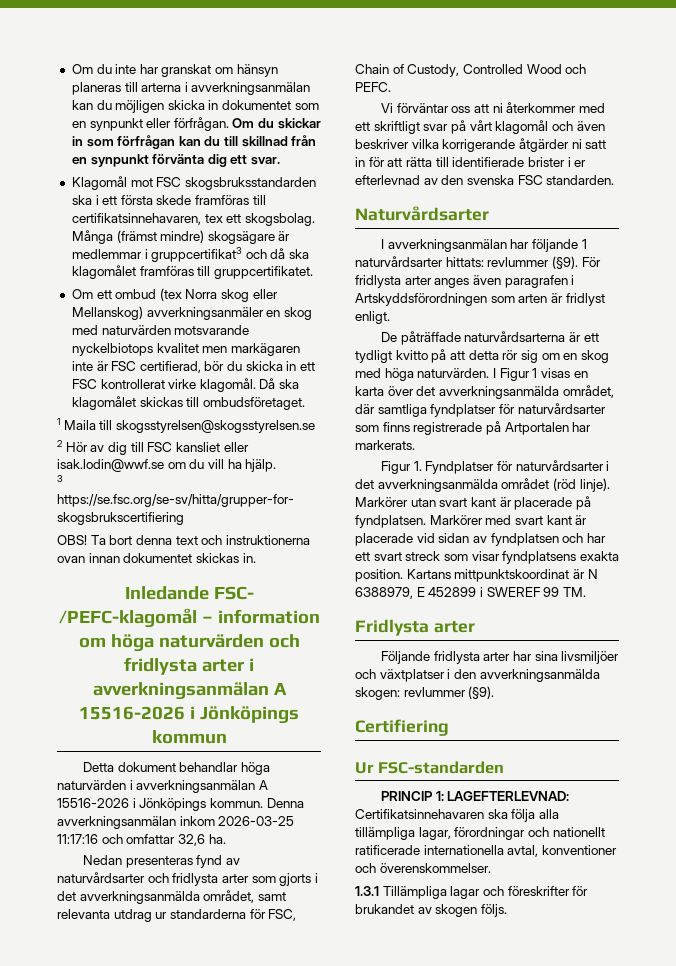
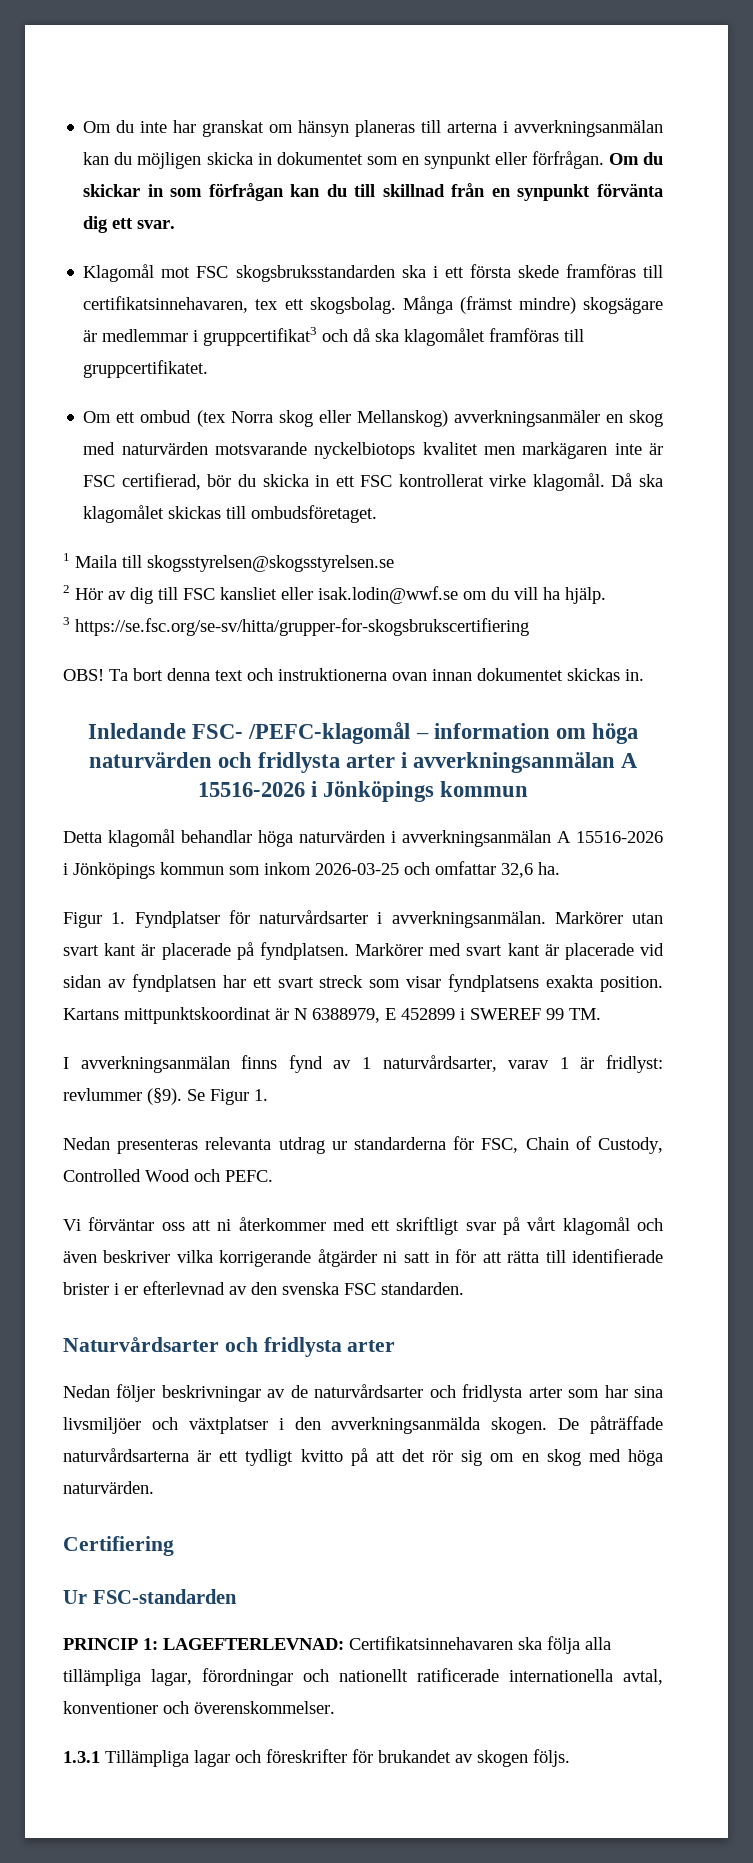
[117,762,176,772] dokument -> [108,829,175,847] klagomål
[209,798,304,808] [57,816,176,829] kommun. Denna avverkningsanmälan -> [160,862,260,875] kommun som
[57,834,98,844] 11:17:16 -> (399, 869) none
[82,855,240,868] [57,872,318,886] [57,890,286,904] Nedan presenteras fynd av naturvårdsarter och fridlysta arter som gjorts i det avverkningsanmälda området, samt -> [63,910,663,928] [63,942,665,960] [63,974,664,992] [63,1007,601,1024] [63,1055,664,1073] [63,1088,268,1105] [63,1137,199,1154] Figur 1. Fyndplatser för naturvårdsarter i avverkningsanmälan. Markörer utan svart kant är placerade på fyndplatsen. Markörer med svart kant är placerade vid sidan av fyndplatsen har ett svart streck som visar fyndplatsens exakta position. Kartans mittpunktskoordinat är N 6388979, E 452899 i SWEREF 99 TM. // I avverkningsanmälan finns fynd av 1 naturvårdsarter, varav 1 är fridlyst: revlummer (§9). Se Figur 1. // Nedan presenteras
[380,239,587,252] [355,256,601,269] [355,275,575,288] [355,293,605,306] [355,311,390,324] // I avverkningsanmälan har följande 1 naturvårdsarter hittats: revlummer (§9). För fridlysta arter anges även paragrafen i Artskyddsförordningen som arten är fridlyst enligt. // -> [224,1337,396,1357] [63,1384,663,1402] [63,1417,548,1434] och fridlysta arter // Nedan följer beskrivningar av de naturvårdsarter och fridlysta arter som har sina livsmiljöer och växtplatser i den avverkningsanmälda skogen.
[468,350,499,360] detta -> [402,1449,426,1462] det
[492,368,588,381] [355,385,614,399] [355,403,606,417] [355,421,592,435] [355,440,415,450] [380,460,610,474] [355,478,610,492] [355,496,591,510] [355,515,588,528] [355,533,606,546] [355,551,619,564] [355,569,598,582] [355,587,586,599] [355,619,475,636] [380,651,620,664] [355,669,600,682] [355,686,495,700] I Figur 1 visas en karta över det avverkningsanmälda området, där samtliga fyndplatser för naturvårdsarter som finns registrerade på Artportalen har markerats. // Figur 1. Fyndplatser för naturvårdsarter i det avverkningsanmälda området (röd linje). Markörer utan svart kant är placerade på fyndplatsen. Markörer med svart kant är placerade vid sidan av fyndplatsen och har ett svart streck som visar fyndplatsens exakta position. Kartans mittpunktskoordinat är N 6388979, E 452899 i SWEREF 99 TM. // Fridlysta arter // Följande fridlysta arter har sina livsmiljöer och växtplatser i den avverkningsanmälda skogen: revlummer (§9). -> (154, 1487) none

